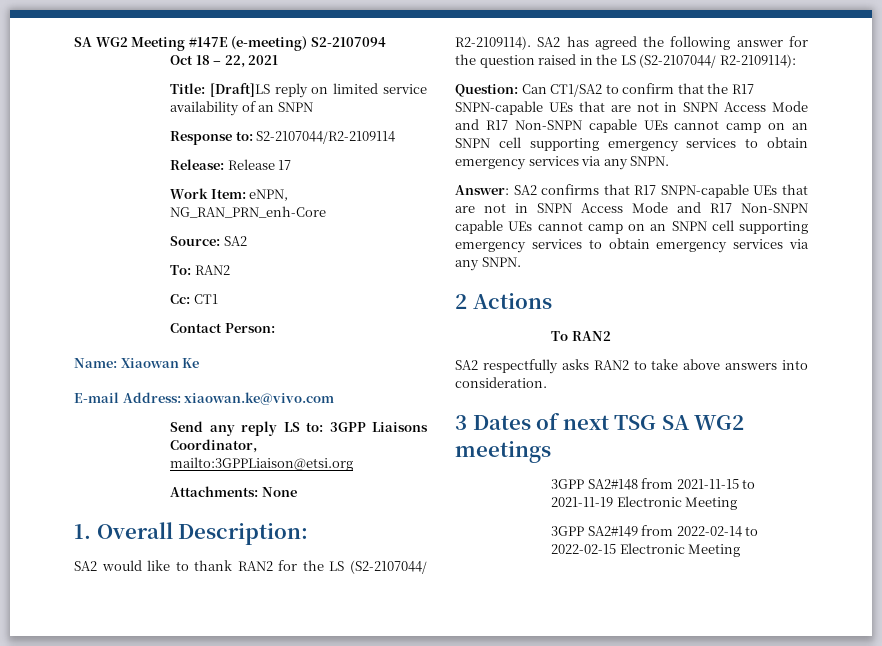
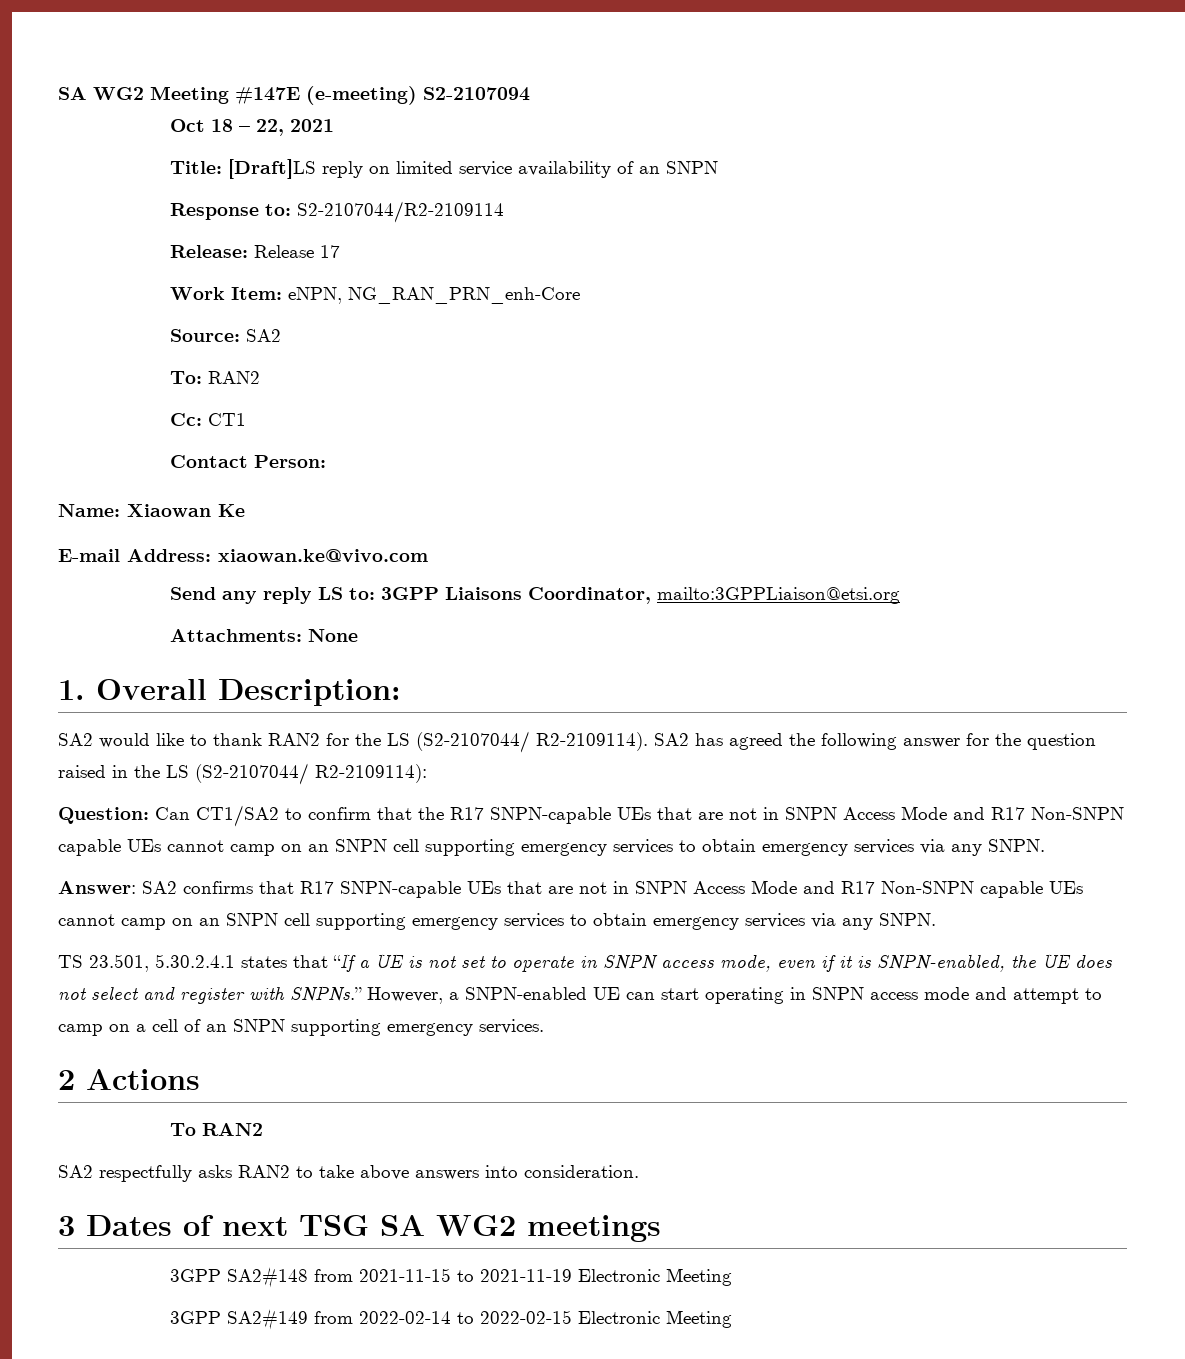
(521, 262) none -> [58,954,1112,972] [58,986,1102,1004] [58,1019,544,1036] // TS 23.501, 5.30.2.4.1 states that “If a UE is not set to operate in SNPN access mode, even if it is SNPN-enabled, the UE does not select and register with SNPNs.” However, a SNPN-enabled UE can start operating in SNPN access mode and attempt to camp on a cell of an SNPN supporting emergency services.

